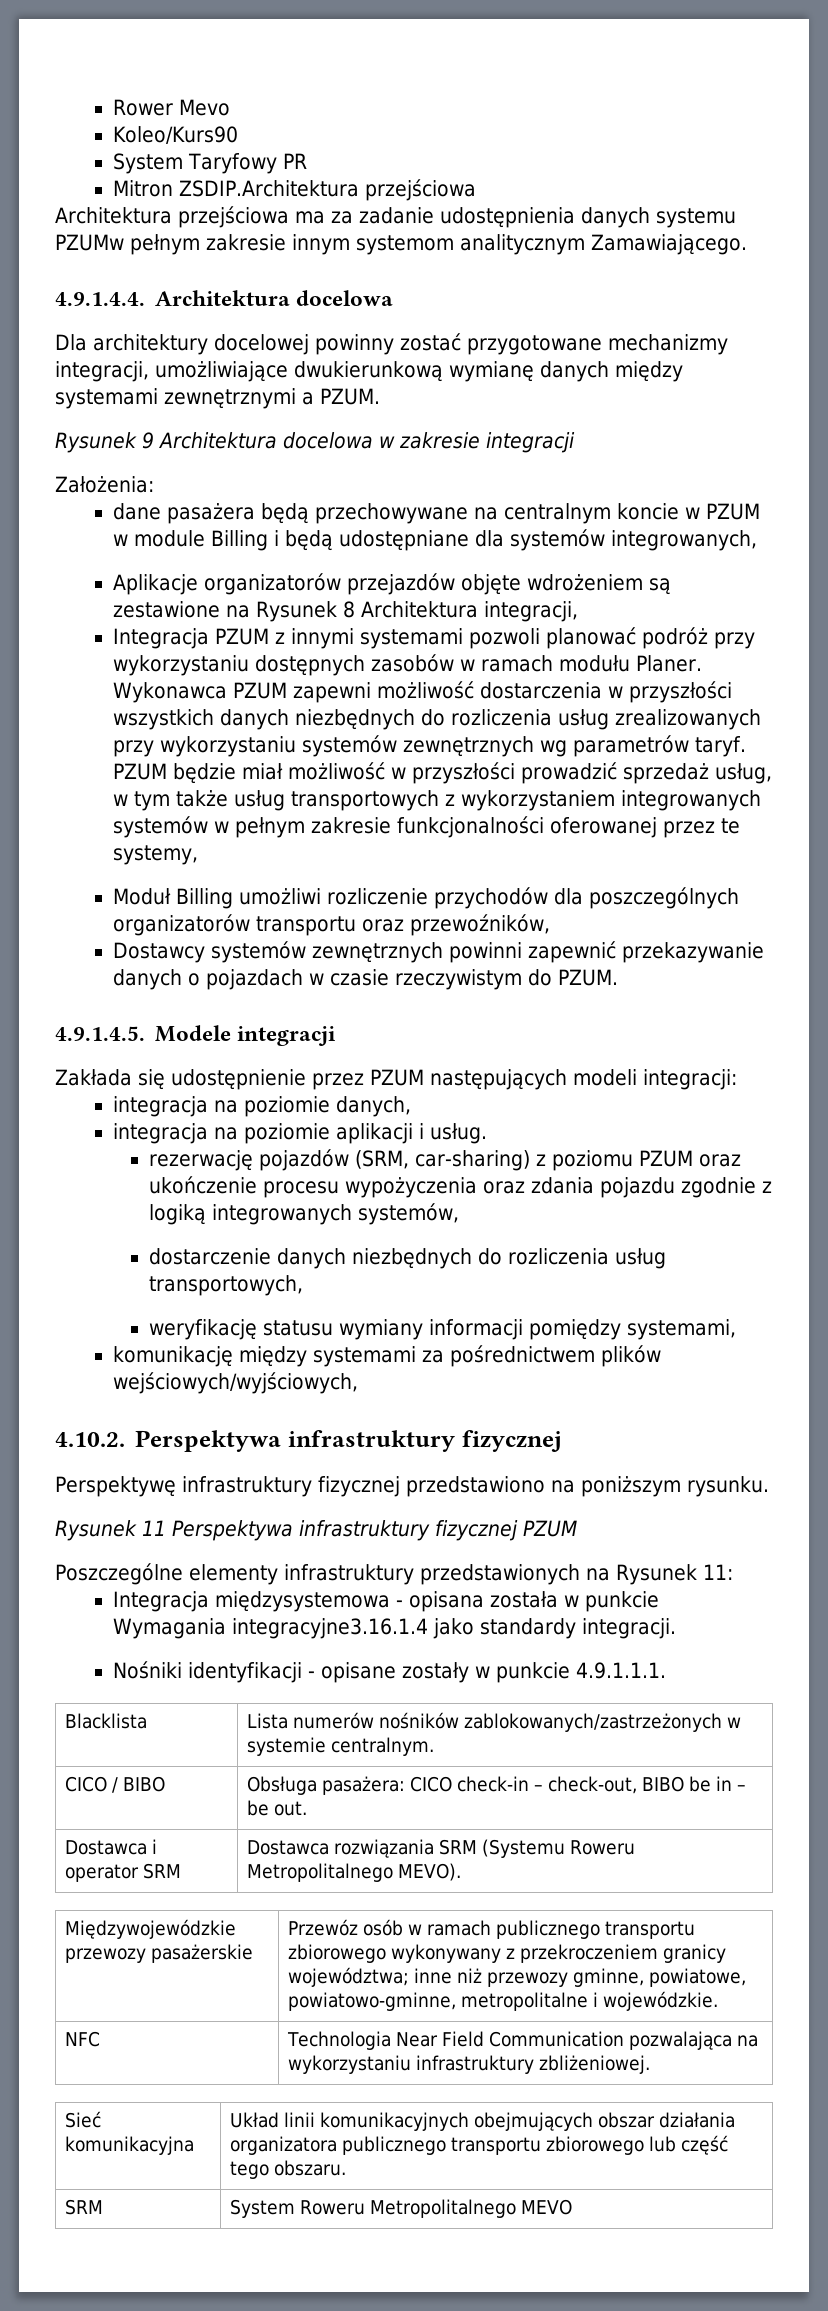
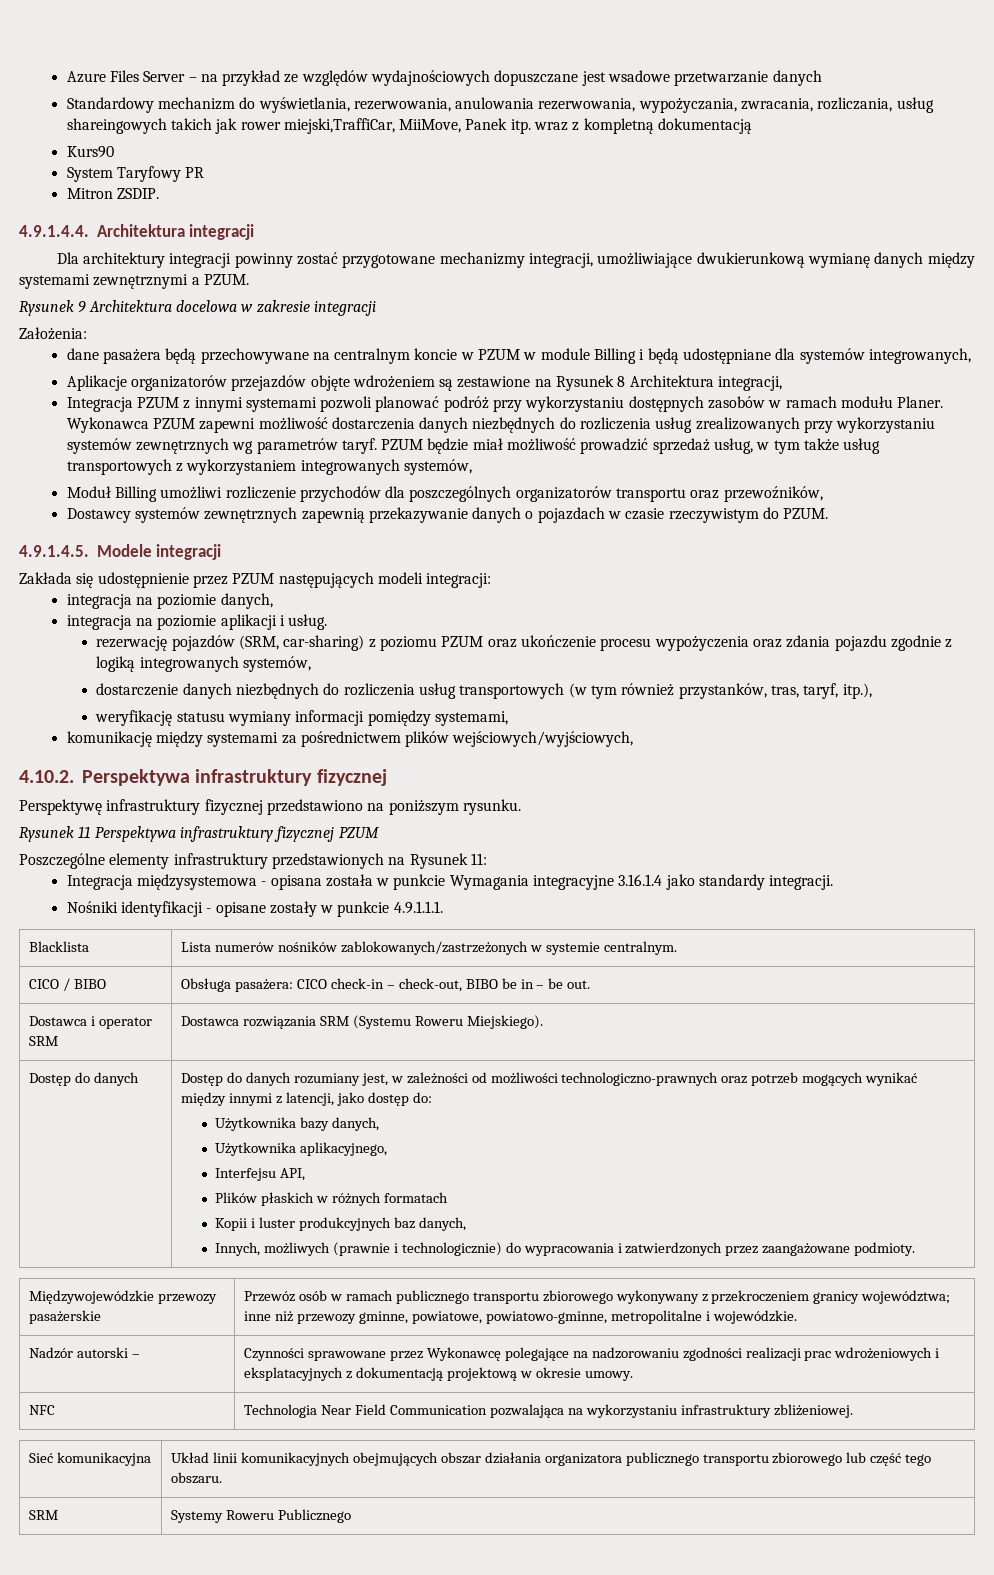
[113,99,231,116] [113,126,239,144] [113,153,308,174] [113,179,477,201] [55,206,736,228] [55,234,747,255] Rower Mevo // Koleo/Kurs90 // System Taryfowy PR // Mitron ZSDIP.Architektura przejściowa // Architektura przejściowa ma za zadanie udostępnienia danych systemu PZUMw pełnym zakresie innym systemom analitycznym Zamawiającego. -> [66,70,822,86] [66,97,934,113] [66,118,753,134] [66,146,114,158] [66,166,205,182] [66,188,159,199] Azure Files Server – na przykład ze względów wydajnościowych dopuszczane jest wsadowe przetwarzanie danych // Standardowy mechanizm do wyświetlania, rezerwowania, anulowania rezerwowania, wypożyczania, zwracania, rozliczania, usług shareingowych takich jak rower miejski,TraffiCar, MiiMove, Panek itp. wraz z kompletną dokumentacją // Kurs90 // System Taryfowy PR // Mitron ZSDIP.
[296,290,394,306] docelowa -> [189,224,255,240] integracji
[214,334,309,355] docelowej -> [169,253,232,268] integracji
[608,681,733,703] [113,709,215,730] w przyszłości wszystkich -> (415, 423) none
[391,762,516,784] w przyszłości -> (577, 444) none
[113,816,741,838] [113,845,199,865] systemów w pełnym zakresie funkcjonalności oferowanej przez te systemy, -> [403,459,472,475] systemów,
[449,941,617,963] powinni zapewnić -> [301,508,365,523] zapewnią
[149,1275,304,1296] transportowych, -> [459,683,872,699] transportowych (w tym również przystanków, tras, taryf, itp.),
[232,1618,429,1639] integracyjne3.16.1.4 -> [533,874,663,890] integracyjne 3.16.1.4
[246,1863,461,1882] Metropolitalnego MEVO). -> [466,1015,543,1029] [29,1072,140,1086] [181,1072,918,1086] [181,1092,432,1106] [215,1117,379,1131] [215,1142,388,1156] [215,1168,306,1181] [215,1192,448,1206] [215,1217,466,1231] [215,1242,916,1256] Miejskiego). // Dostęp do danych | Dostęp do danych rozumiany jest, w zależności od możliwości technologiczno-prawnych oraz potrzeb mogących wynikać między innymi z latencji, jako dostęp do: // Użytkownika bazy danych, // Użytkownika aplikacyjnego, // Interfejsu API, // Plików płaskich w różnych formatach // Kopii i luster produkcyjnych baz danych, // Innych, możliwych (prawnie i technologicznie) do wypracowania i zatwierdzonych przez zaangażowane podmioty.
(718, 2001) none -> [29,1347,141,1359] [244,1347,940,1361] [244,1367,633,1381] // Nadzór autorski – | Czynności sprawowane przez Wykonawcę polegające na nadzorowaniu zgodności realizacji prac wdrożeniowych i eksplatacyjnych z dokumentacją projektową w okresie umowy.
[229,2199,572,2218] System Roweru Metropolitalnego MEVO -> [171,1509,352,1523] Systemy Roweru Publicznego

